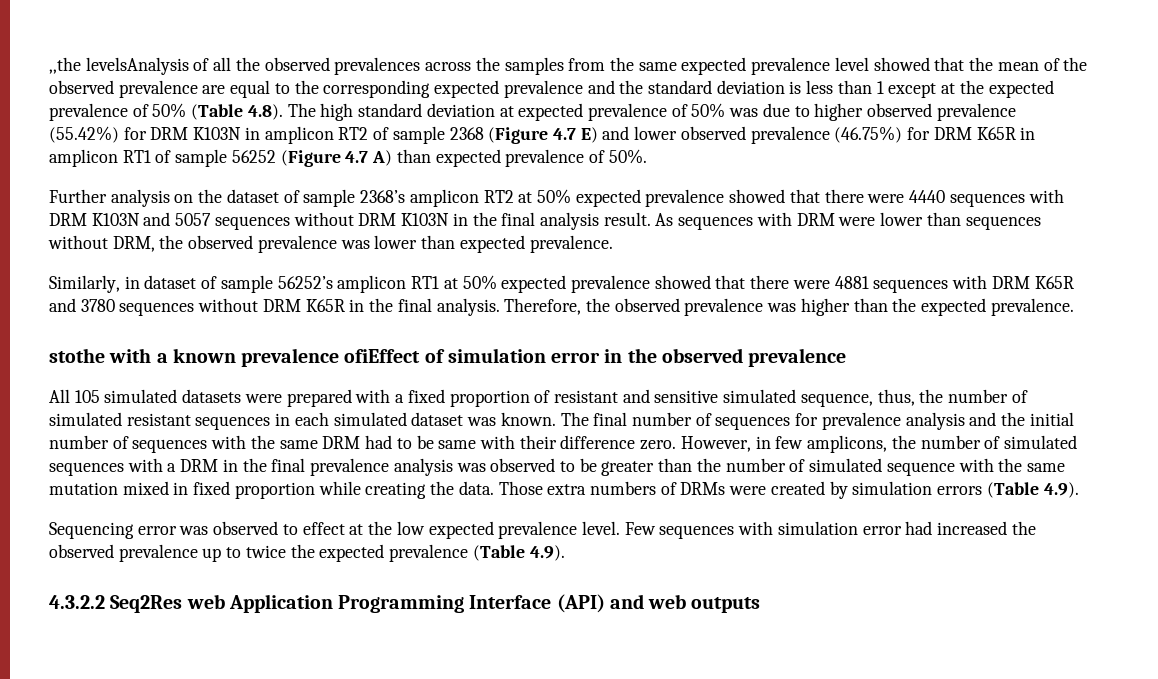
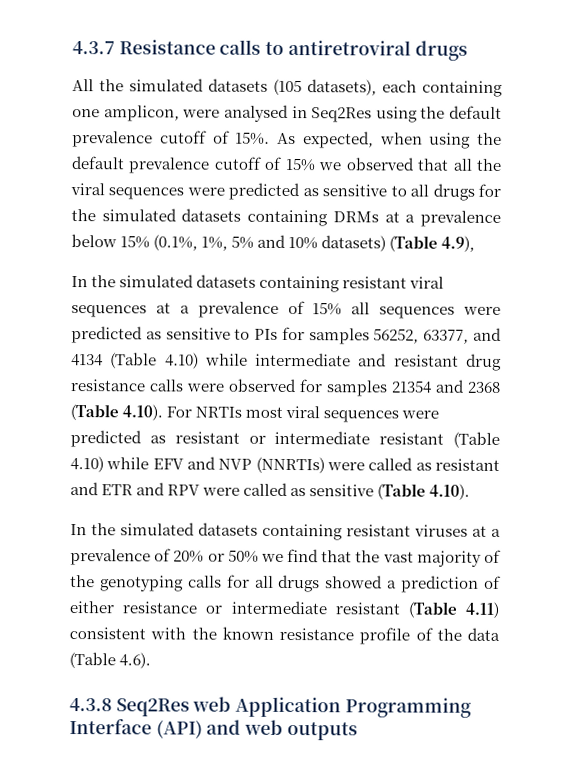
[49,57,1088,75] [49,80,1054,98] [49,103,1016,121] [49,126,1036,144] [49,149,647,167] [49,189,1064,207] [49,212,1041,230] [48,235,613,253] [49,275,1074,293] [49,298,1074,316] [49,348,847,367] [49,389,1028,407] [49,412,1074,430] [49,435,1077,453] [49,458,1065,476] [49,481,1079,499] [49,521,1036,539] [49,544,565,562] [49,595,105,609] ,,the levelsAnalysis of all the observed prevalences across the samples from the same expected prevalence level showed that the mean of the observed prevalence are equal to the corresponding expected prevalence and the standard deviation is less than 1 except at the expected prevalence of 50% (Table 4.8). The high standard deviation at expected prevalence of 50% was due to higher observed prevalence (55.42%) for DRM K103N in amplicon RT2 of sample 2368 (Figure 4.7 E) and lower observed prevalence (46.75%) for DRM K65R in amplicon RT1 of sample 56252 (Figure 4.7 A) than expected prevalence of 50%. // Further analysis on the dataset of sample 2368’s amplicon RT2 at 50% expected prevalence showed that there were 4440 sequences with DRM K103N and 5057 sequences without DRM K103N in the final analysis result. As sequences with DRM were lower than sequences without DRM, the observed prevalence was lower than expected prevalence. // Similarly, in dataset of sample 56252’s amplicon RT1 at 50% expected prevalence showed that there were 4881 sequences with DRM K65R and 3780 sequences without DRM K65R in the final analysis. Therefore, the observed prevalence was higher than the expected prevalence. // stothe with a known prevalence ofiEffect of simulation error in the observed prevalence // All 105 simulated datasets were prepared with a fixed proportion of resistant and sensitive simulated sequence, thus, the number of simulated resistant sequences in each simulated dataset was known. The final number of sequences for prevalence analysis and the initial number of sequences with the same DRM had to be same with their difference zero. However, in few amplicons, the number of simulated sequences with a DRM in the final prevalence analysis was observed to be greater than the number of simulated sequence with the same mutation mixed in fixed proportion while creating the data. Those extra numbers of DRMs were created by simulation errors (Table 4.9). // Sequencing error was observed to effect at the low expected prevalence level. Few sequences with simulation error had increased the observed prevalence up to twice the expected prevalence (Table 4.9). // 4.3.2.2 -> [72,39,468,61] [72,78,503,97] [72,104,502,123] [72,130,502,149] [71,156,503,174] [70,182,502,201] [71,208,502,227] [71,234,476,252] [71,274,445,293] [71,300,501,319] [71,326,502,345] [71,352,502,371] [70,378,501,397] [70,404,440,423] [70,430,500,448] [70,456,500,474] [70,482,471,500] [70,522,501,541] [70,548,502,567] [70,574,502,593] [69,600,501,618] [69,626,500,645] [69,652,152,669] [69,698,112,712] 4.3.7 Resistance calls to antiretroviral drugs // All the simulated datasets (105 datasets), each containing one amplicon, were analysed in Seq2Res using the default prevalence cutoff of 15%. As expected, when using the default prevalence cutoff of 15% we observed that all the viral sequences were predicted as sensitive to all drugs for the simulated datasets containing DRMs at a prevalence below 15% (0.1%, 1%, 5% and 10% datasets) (Table 4.9), // In the simulated datasets containing resistant viral sequences at a prevalence of 15% all sequences were predicted as sensitive to PIs for samples 56252, 63377, and 4134 (Table 4.10) while intermediate and resistant drug resistance calls were observed for samples 21354 and 2368 (Table 4.10). For NRTIs most viral sequences were predicted as resistant or intermediate resistant (Table 4.10) while EFV and NVP (NNRTIs) were called as resistant and ETR and RPV were called as sensitive (Table 4.10). // In the simulated datasets containing resistant viruses at a prevalence of 20% or 50% we find that the vast majority of the genotyping calls for all drugs showed a prediction of either resistance or intermediate resistant (Table 4.11) consistent with the known resistance profile of the data (Table 4.6). // 4.3.8

